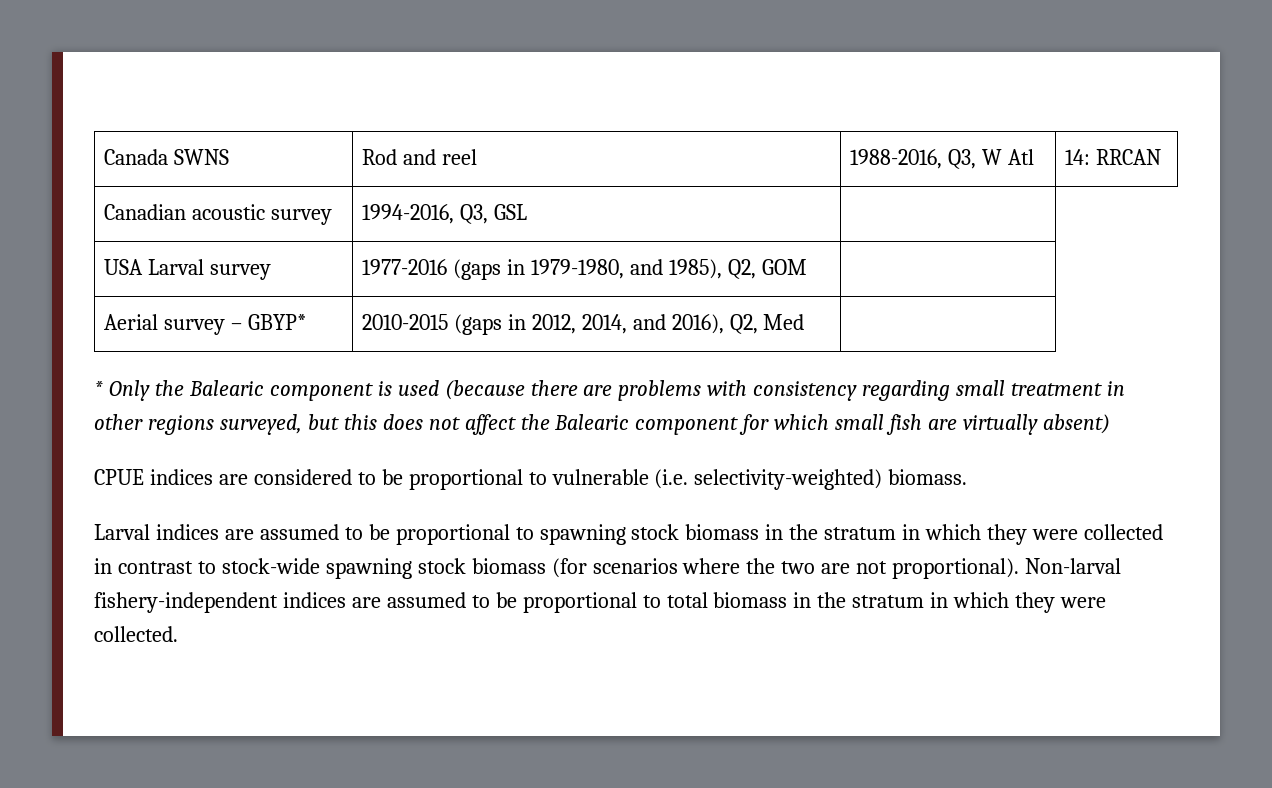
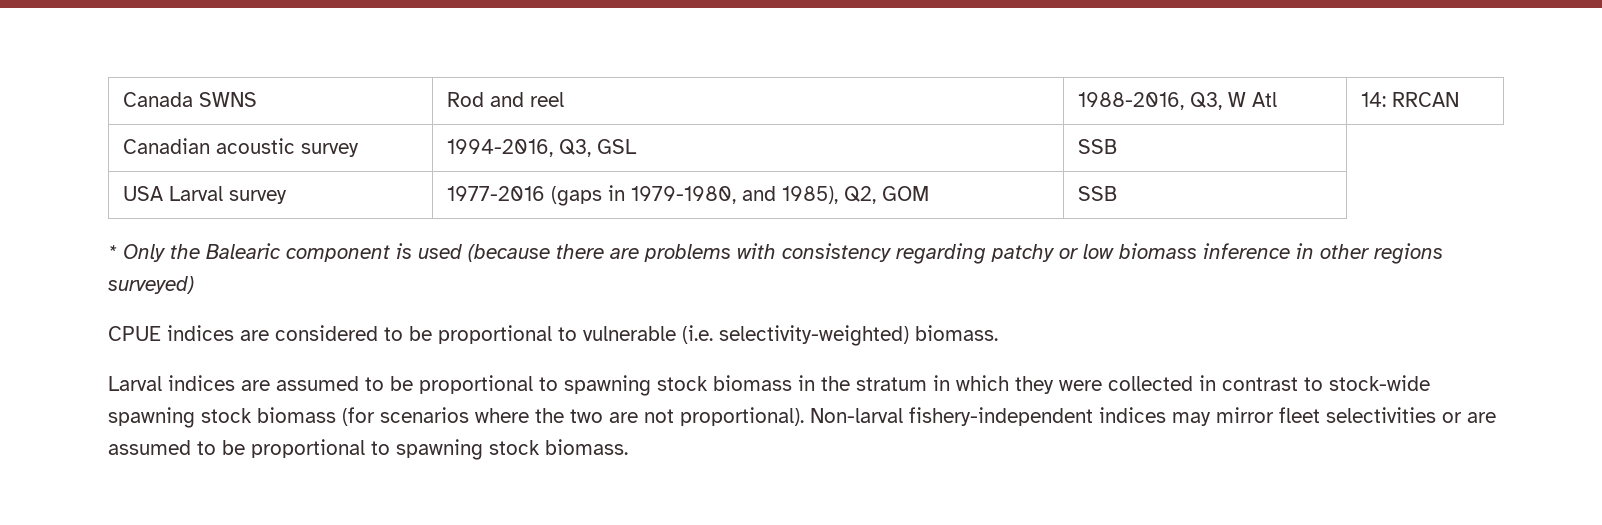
(527, 212) none -> [1077,139,1117,154] SSB
[103,314,306,335] [361,314,805,335] // Aerial survey – GBYP* | 2010-2015 (gaps in 2012, 2014, and 2016), Q2, Med | -> [1077,186,1117,201] SSB
[956,380,1126,396] [94,414,1110,435] small treatment in other regions surveyed, but this does not affect the Balearic component for which small fish are virtually absent) -> [991,243,1443,264] [108,276,194,294] patchy or low biomass inference in other regions surveyed)
[351,592,1107,613] [94,626,178,642] are assumed to be proportional to total biomass in the stratum in which they were collected. -> [1172,407,1496,426] [108,439,628,460] may mirror fleet selectivities or are assumed to be proportional to spawning stock biomass.

